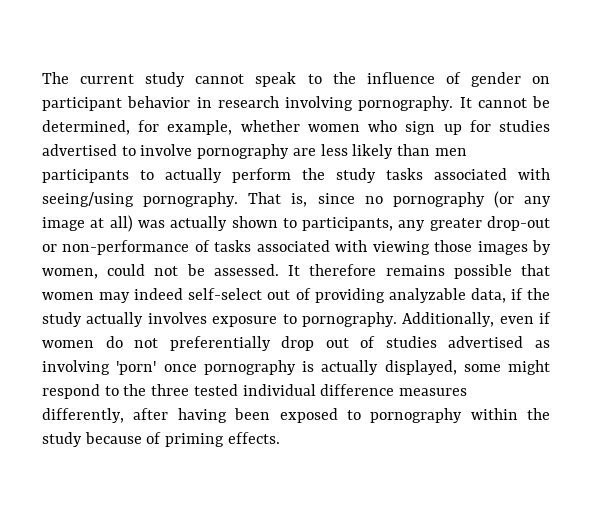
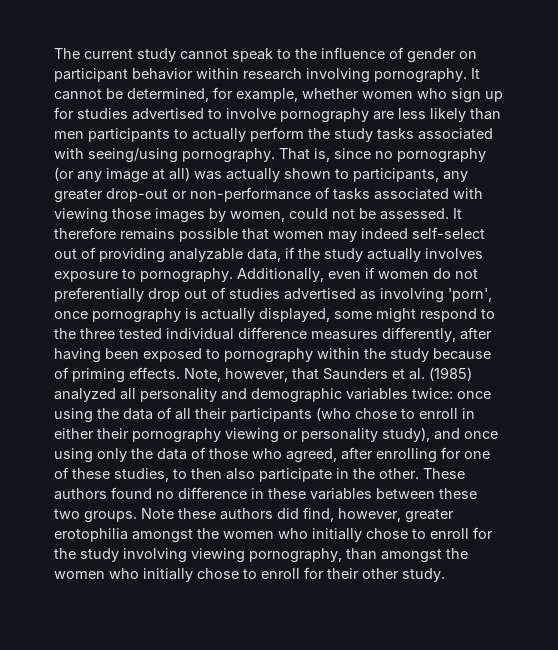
[196,97,212,108] in -> [196,68,239,79] within
[116,361,157,375] 'porn' -> [448,288,492,302] 'porn',
(280, 438) none -> [184,367,472,382] [54,388,491,403] [54,407,475,423] [54,427,498,443] [54,447,490,463] [54,467,465,482] [54,487,477,500] [54,507,454,523] [54,527,493,543] [54,548,468,563] [54,567,445,582] Note, however, that Saunders et al. (1985) analyzed all personality and demographic variables twice: once using the data of all their participants (who chose to enroll in either their pornography viewing or personality study), and once using only the data of those who agreed, after enrolling for one of these studies, to then also participate in the other. These authors found no difference in these variables between these two groups. Note these authors did find, however, greater erotophilia amongst the women who initially chose to enroll for the study involving viewing pornography, than amongst the women who initially chose to enroll for their other study.

